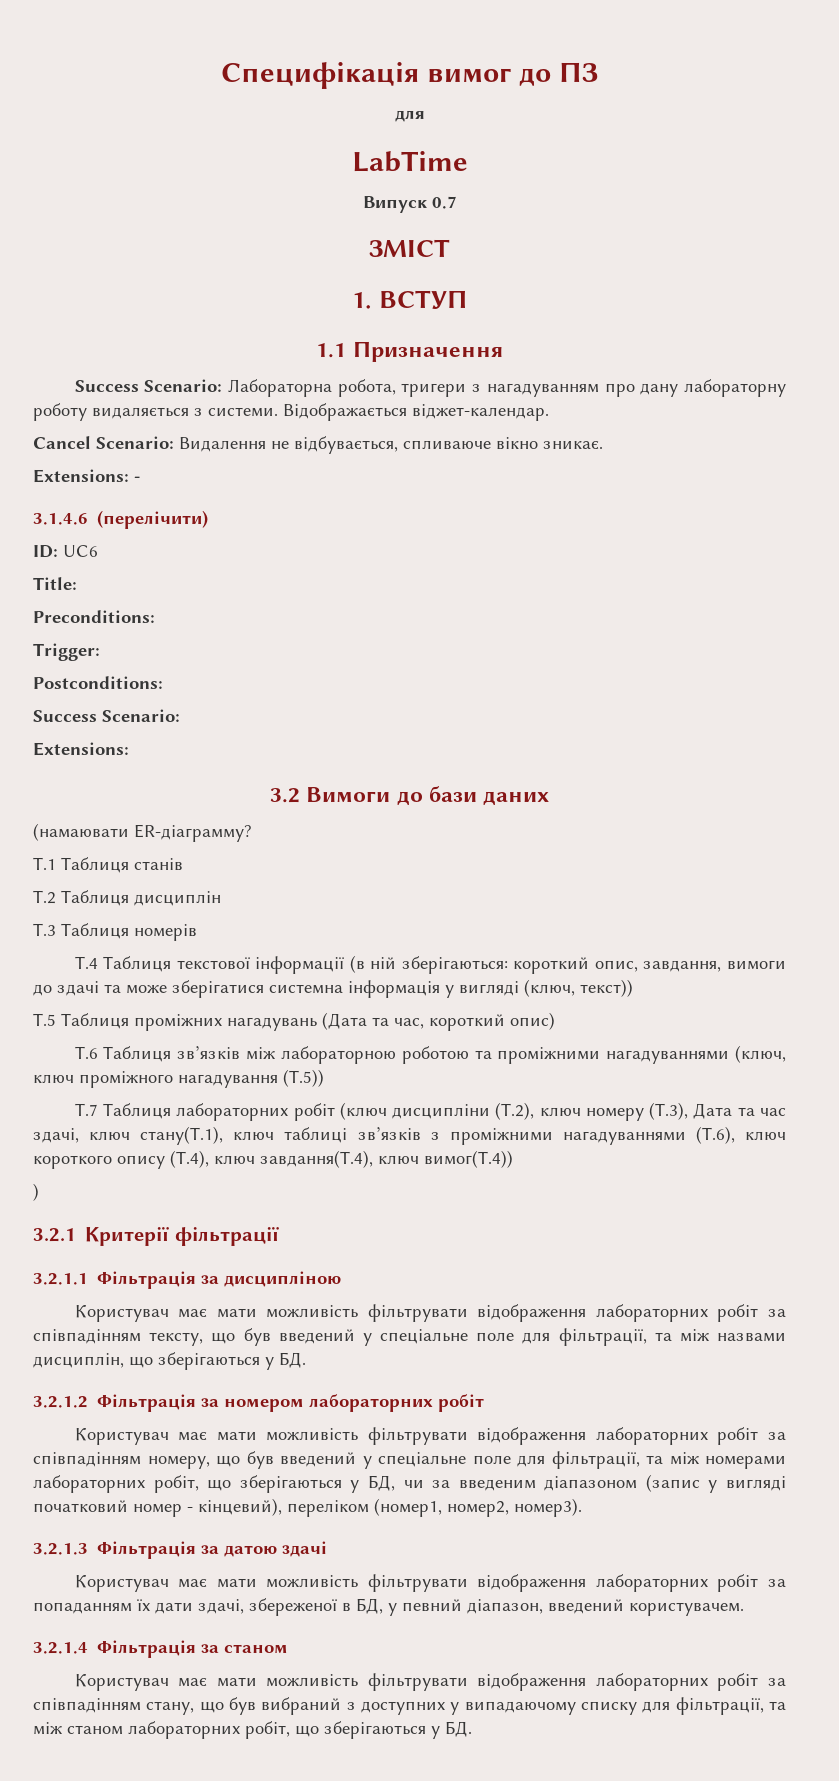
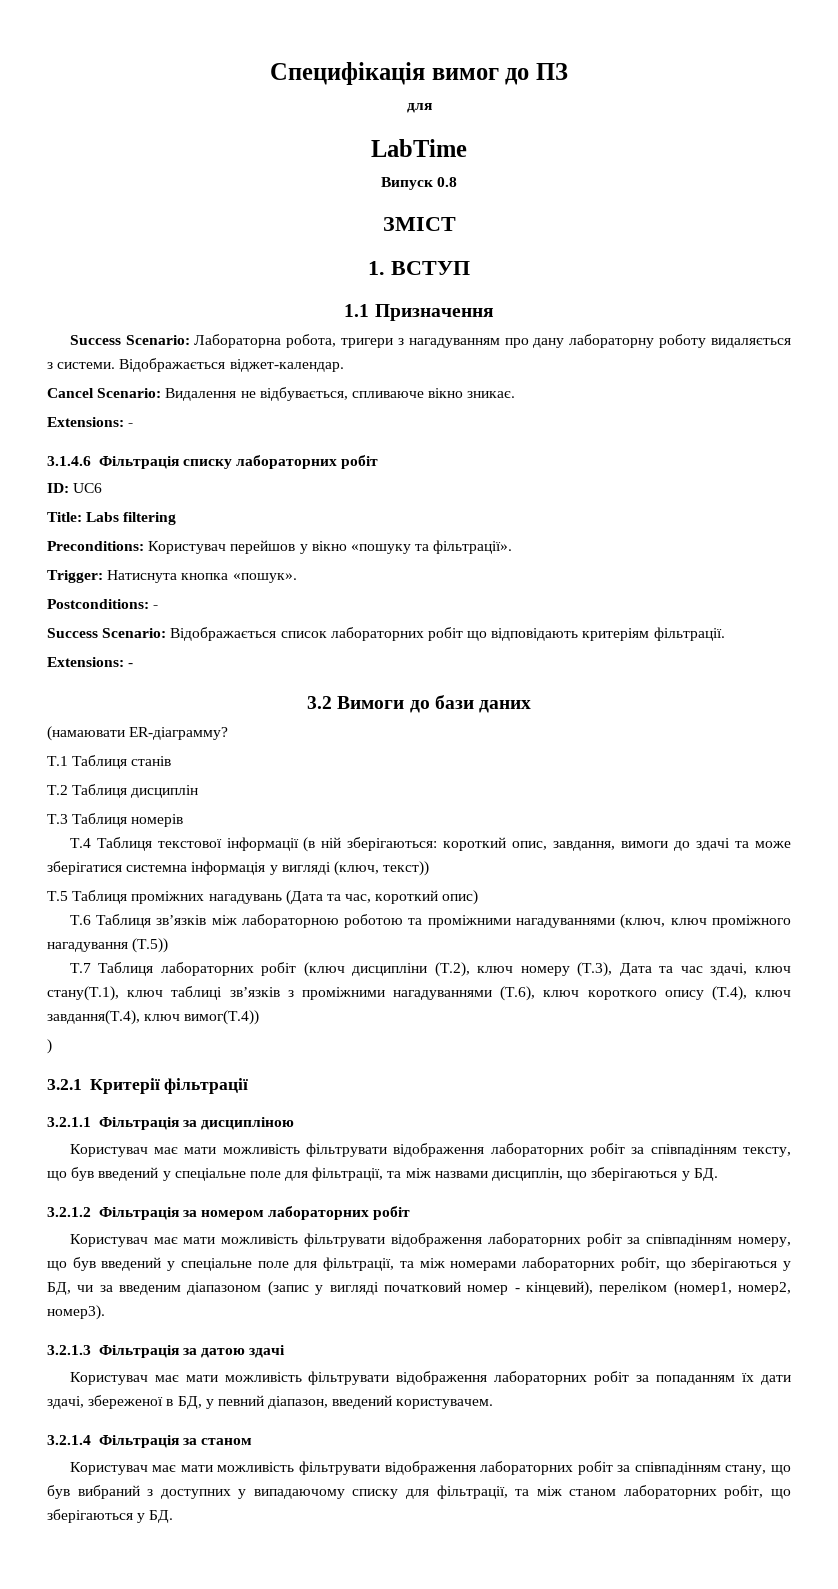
[431,196,457,209] 0.7 -> [437,177,458,187] 0.8
[97,510,209,529] (перелічити) -> [98,455,379,469] Фільтрація списку лабораторних робіт
(77, 583) none -> [86,512,177,525] Labs filtering
[33,643,100,661] // Trigger: -> [148,540,513,554] [47,570,297,583] Користувач перейшов у вікно «пошуку та фільтрації». // Trigger: Натиснута кнопка «пошук».
[33,709,180,722] [33,742,129,756] // Success Scenario: // Extensions: -> [153,605,159,609] [47,627,725,641] [47,657,134,667] - // Success Scenario: Відображається список лабораторних робіт що відповідають критеріям фільтрації. // Extensions: -

